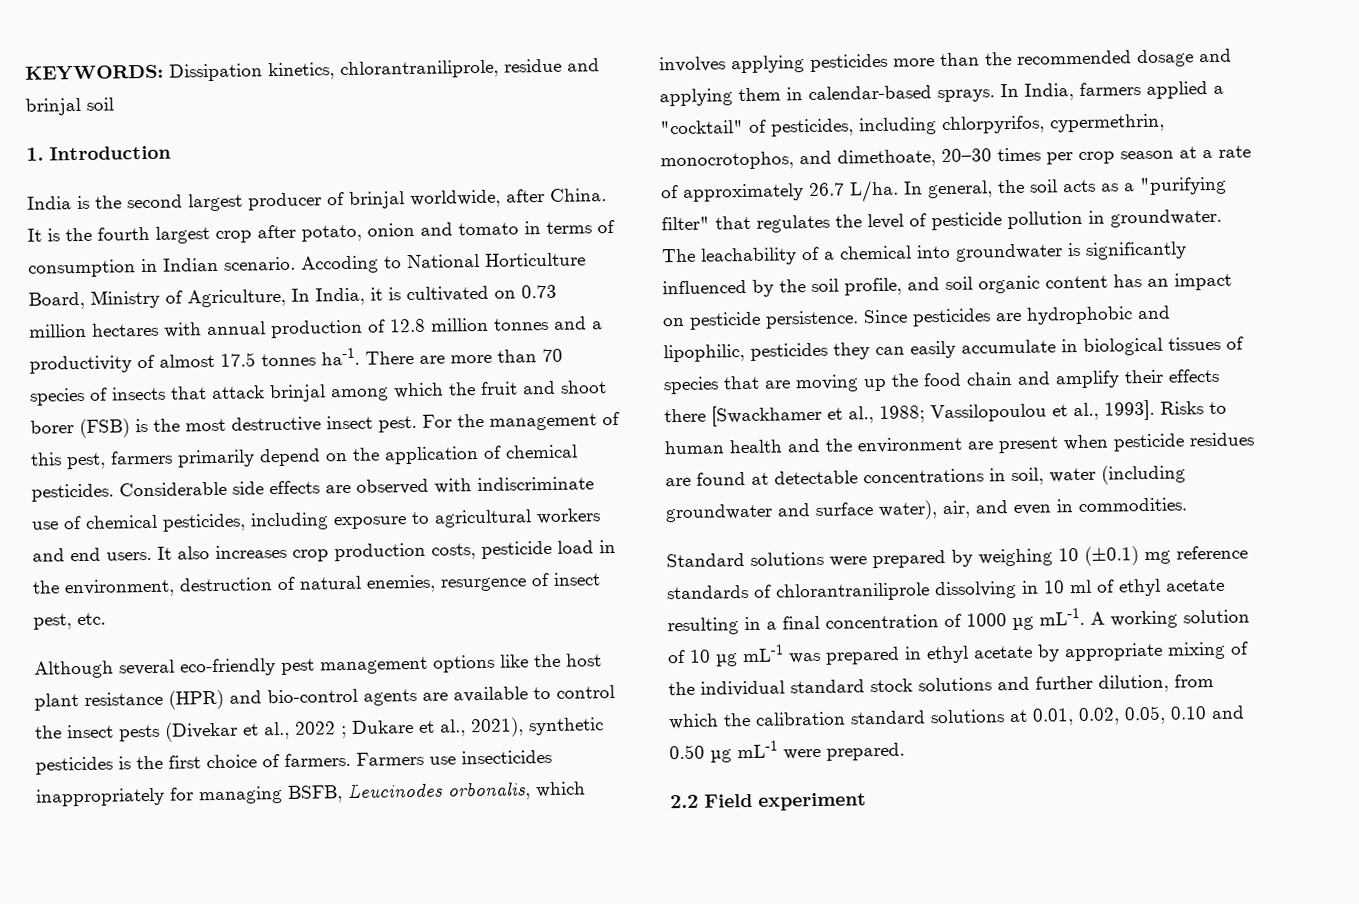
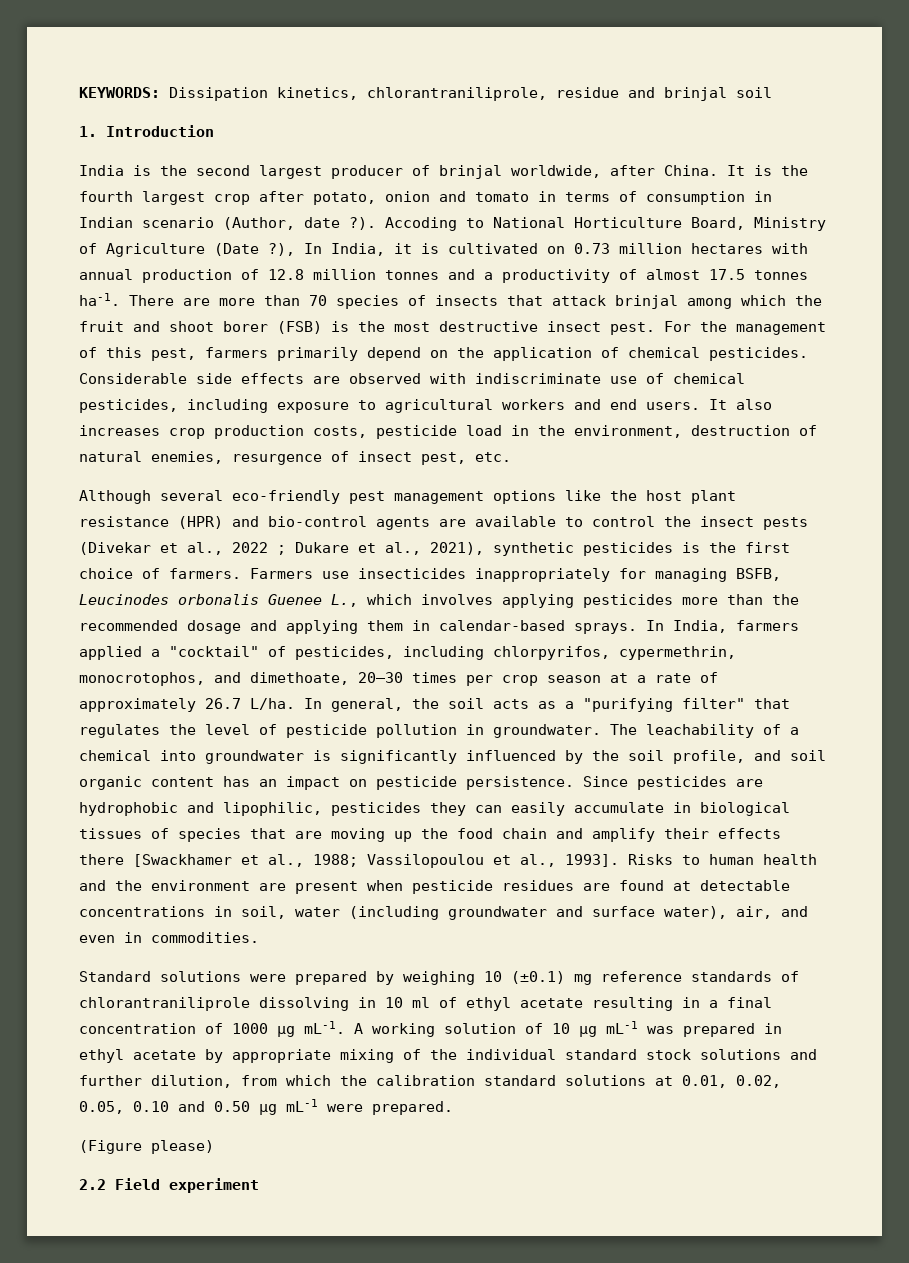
[224,256,296,271] scenario. -> [142,217,376,230] scenario (Author, date ?).
[187,288,286,308] Agriculture, -> [106,243,295,257] Agriculture (Date ?),
[447,781,531,801] orbonalis, -> [178,594,358,607] orbonalis Guenee L.,
(905, 751) none -> [79,1140,214,1154] // (Figure please)

